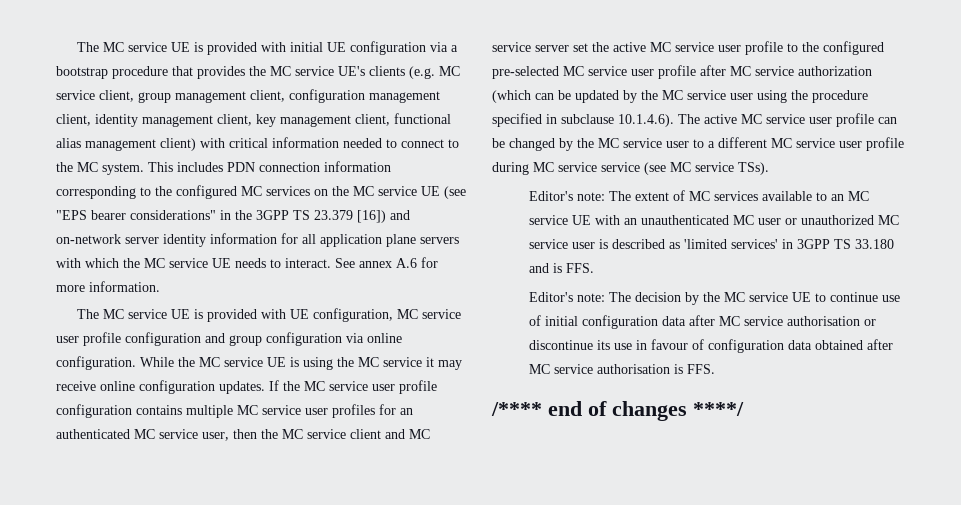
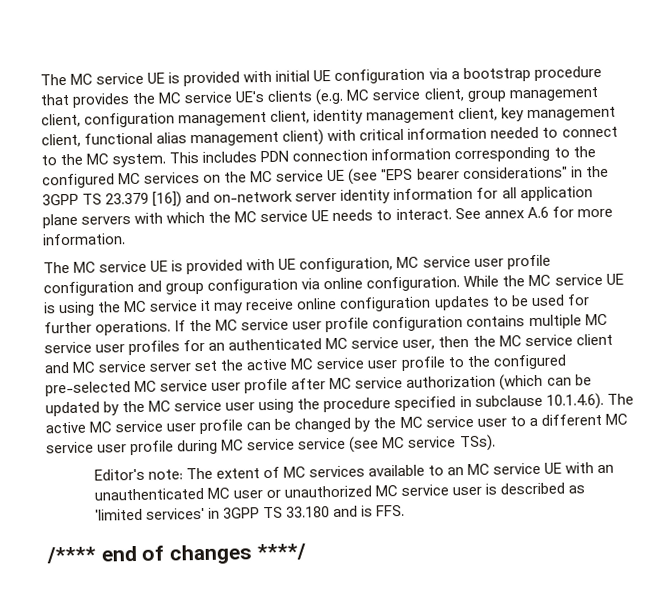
[219,381,265,394] updates. -> [433,294,590,311] [44,320,172,336] updates to be used for further operations.
[529,292,901,305] [529,315,877,329] [529,339,894,353] [529,364,716,374] // Editor's note: The decision by the MC service UE to continue use of initial configuration data after MC service authorisation or discontinue its use in favour of configuration data obtained after MC service authorisation is FFS. -> (406, 510) none

